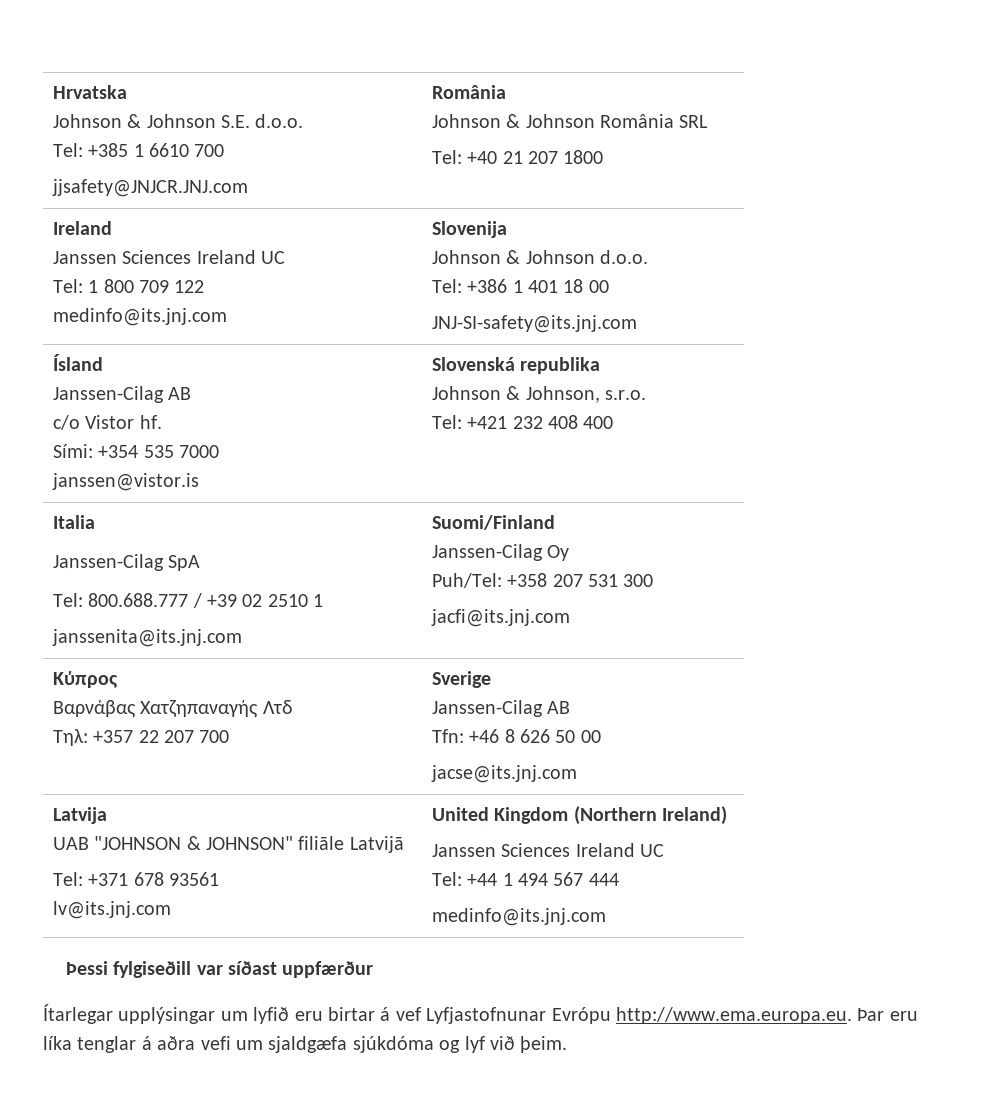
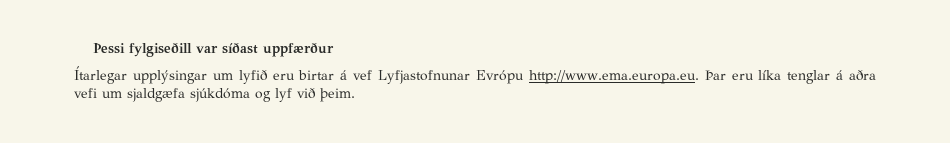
[52,85,127,99] [52,114,304,128] [52,143,225,157] [51,179,248,197] [431,85,506,99] [431,114,709,128] [431,150,604,164] [52,221,112,235] [52,250,285,264] [52,279,205,293] [52,308,227,326] [431,221,507,238] [431,250,648,264] [431,279,609,293] [431,315,637,333] [52,354,103,371] [52,386,192,403] [52,415,162,430] [52,444,219,458] [51,473,199,491] [431,357,601,374] [431,386,646,403] [431,415,614,429] [52,515,95,529] [52,554,201,571] [52,593,324,608] [51,629,242,647] [431,515,555,530] [431,544,570,561] [431,573,654,588] [430,609,570,627] [52,671,118,688] [52,700,292,718] [52,729,230,746] [431,671,491,688] [431,700,571,717] [431,729,601,743] [430,765,577,783] [52,807,107,824] [52,836,404,853] [52,872,219,886] [52,901,171,919] [431,806,727,825] [431,843,664,857] [431,872,619,886] [431,908,606,926] Hrvatska // Johnson & Johnson S.E. d.o.o. // Tel: +385 1 6610 700 // jjsafety@JNJCR.JNJ.com | România // Johnson & Johnson România SRL // Tel: +40 21 207 1800 // Ireland // Janssen Sciences Ireland UC // Tel: 1 800 709 122 // medinfo@its.jnj.com | Slovenija // Johnson & Johnson d.o.o. // Tel: +386 1 401 18 00 // JNJ-SI-safety@its.jnj.com // Ísland // Janssen-Cilag AB // c/o Vistor hf. // Sími: +354 535 7000 // janssen@vistor.is | Slovenská republika // Johnson & Johnson, s.r.o. // Tel: +421 232 408 400 // Italia // Janssen-Cilag SpA // Tel: 800.688.777 / +39 02 2510 1 // janssenita@its.jnj.com | Suomi/Finland // Janssen-Cilag Oy // Puh/Tel: +358 207 531 300 // jacfi@its.jnj.com // Κύπρος // Βαρνάβας Χατζηπαναγής Λτδ // Τηλ: +357 22 207 700 | Sverige // Janssen-Cilag AB // Tfn: +46 8 626 50 00 // jacse@its.jnj.com // Latvija // UAB "JOHNSON & JOHNSON" filiāle Latvijā // Tel: +371 678 93561 // lv@its.jnj.com | United Kingdom (Northern Ireland) // Janssen Sciences Ireland UC // Tel: +44 1 494 567 444 // medinfo@its.jnj.com // -> (92, 48) none

